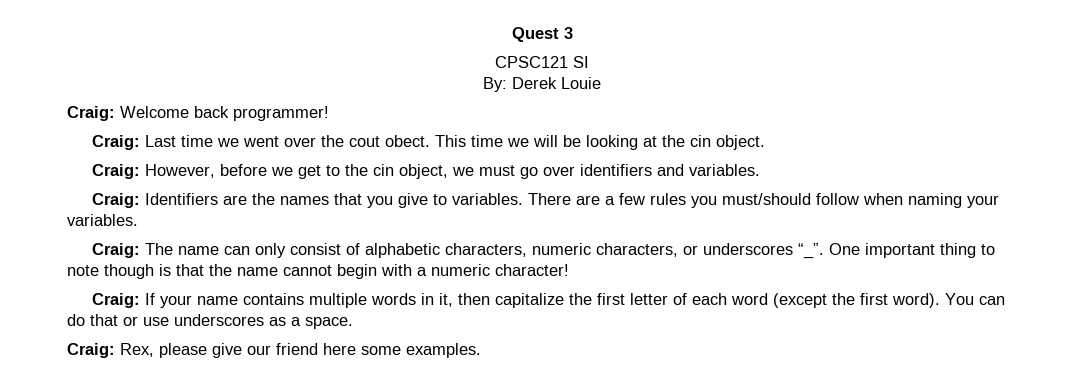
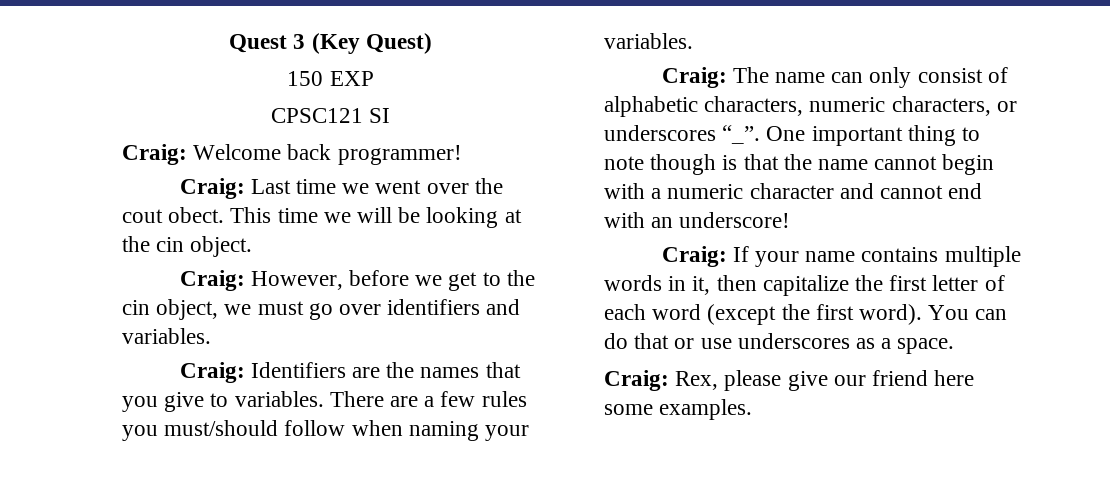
(573, 33) none -> [311,33,432,54] [287,71,374,86] (Key Quest) // 150 EXP
[483,77,601,92] // By: Derek Louie -> (391, 115) none
[495,264,569,276] character! -> [749,183,983,199] [604,212,791,228] character and cannot end with an underscore!

